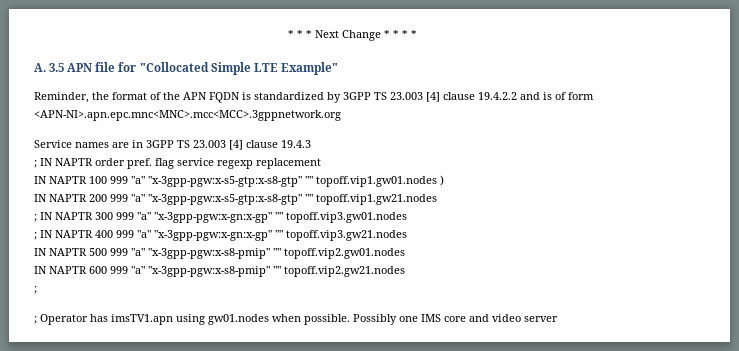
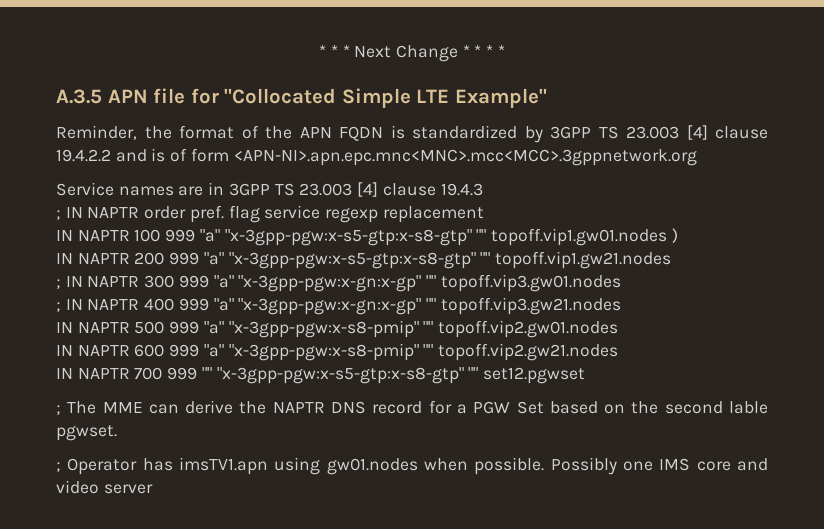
[34,63,65,72] A. 3.5 -> [56,89,102,104] A.3.5
[34,286,37,294] ; -> [56,367,586,384] [56,400,768,415] [56,425,117,441] IN NAPTR 700 999 "" "x-3gpp-pgw:x-s5-gtp:x-s8-gtp" "" set12.pgwset // ; The MME can derive the NAPTR DNS record for a PGW Set based on the second lable pgwset.

